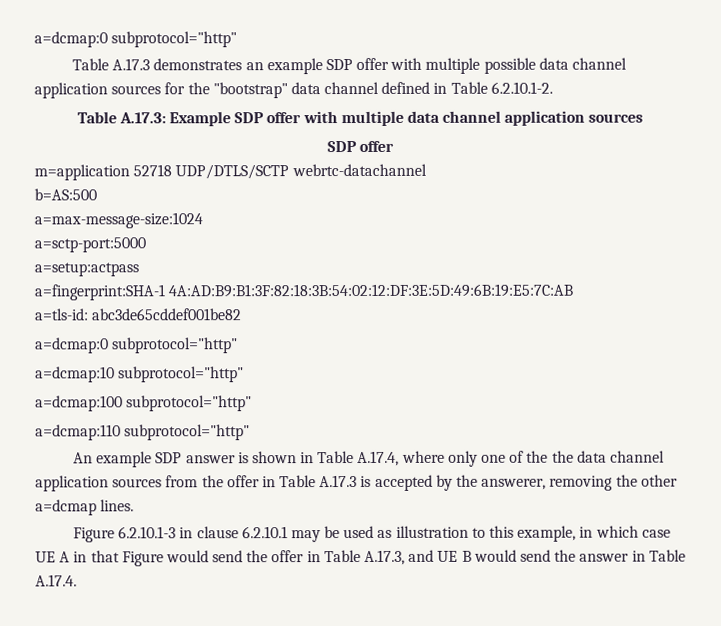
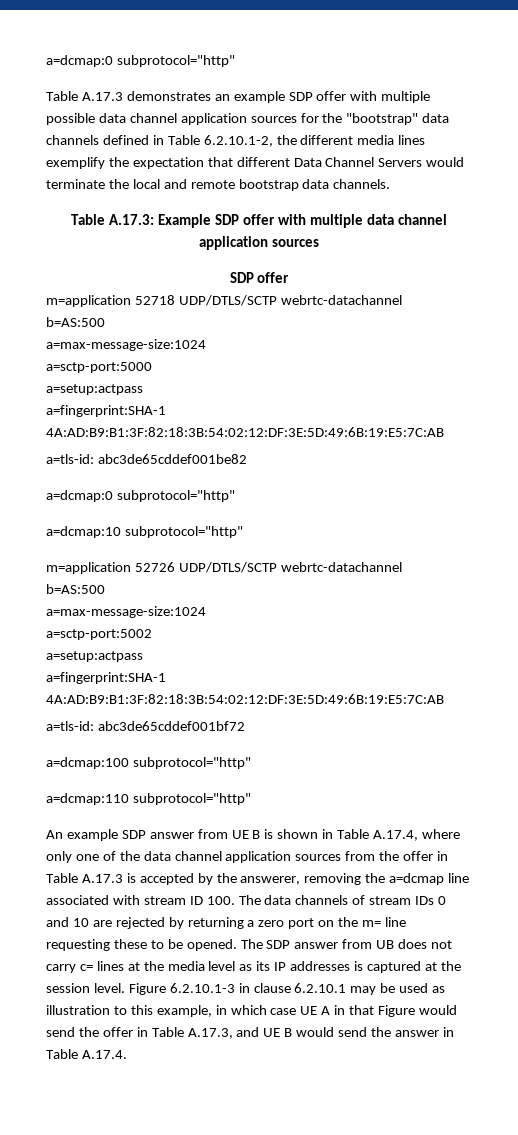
[324,81,380,95] channel -> [46,135,99,145] channels
[490,81,553,94] 6.2.10.1-2. -> [203,135,426,147] [46,157,465,169] [46,179,391,191] 6.2.10.1-2, the different media lines exemplify the expectation that different Data Channel Servers would terminate the local and remote bootstrap data channels.
(245, 374) none -> [46,562,402,574] [46,584,105,594] [46,606,206,618] [46,629,152,640] [46,651,143,662] [46,672,166,684] [46,694,444,704] [46,721,245,731] // m=application 52726 UDP/DTLS/SCTP webrtc-datachannel // b=AS:500 // a=max-message-size:1024 // a=sctp-port:5002 // a=setup:actpass // a=fingerprint:SHA-1 4A:AD:B9:B1:3F:82:18:3B:54:02:12:DF:3E:5D:49:6B:19:E5:7C:AB // a=tls-id: abc3de65cddef001bf72
(236, 459) none -> [197,829,261,839] from UE B
[551,450,574,463] the -> (140, 856) none
[640,474,678,487] [35,499,135,516] other a=dcmap lines. // -> [389,873,470,885] [46,895,447,905] [46,917,406,929] [46,939,453,951] [46,961,461,973] [46,983,125,993] a=dcmap line associated with stream ID 100. The data channels of stream IDs 0 and 10 are rejected by returning a zero port on the m= line requesting these to be opened. The SDP answer from UB does not carry c= lines at the media level as its IP addresses is captured at the session level.

